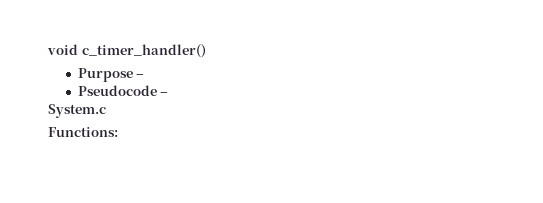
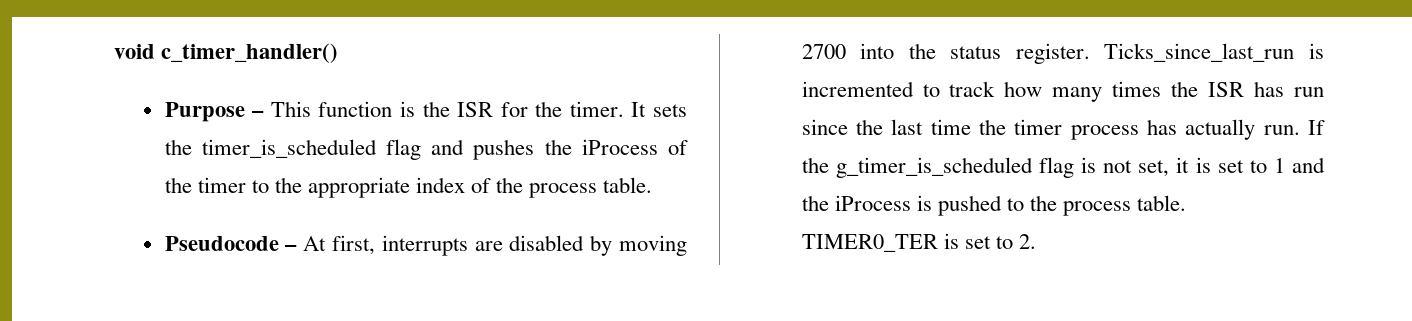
[77,85,169,96] [48,104,106,118] [48,127,118,137] // Pseudocode – // System.c // Functions: -> [270,101,687,117] [164,139,689,160] [164,177,653,198] [164,235,687,256] [801,43,1324,64] [801,81,1324,102] [801,119,1325,140] [801,157,1325,178] [801,195,1187,216] [801,233,1036,252] This function is the ISR for the timer. It sets the timer_is_scheduled flag and pushes the iProcess of the timer to the appropriate index of the process table. // Pseudocode – At first, interrupts are disabled by moving 2700 into the status register. Ticks_since_last_run is incremented to track how many times the ISR has run since the last time the timer process has actually run. If the g_timer_is_scheduled flag is not set, it is set to 1 and the iProcess is pushed to the process table. TIMER0_TER is set to 2.

